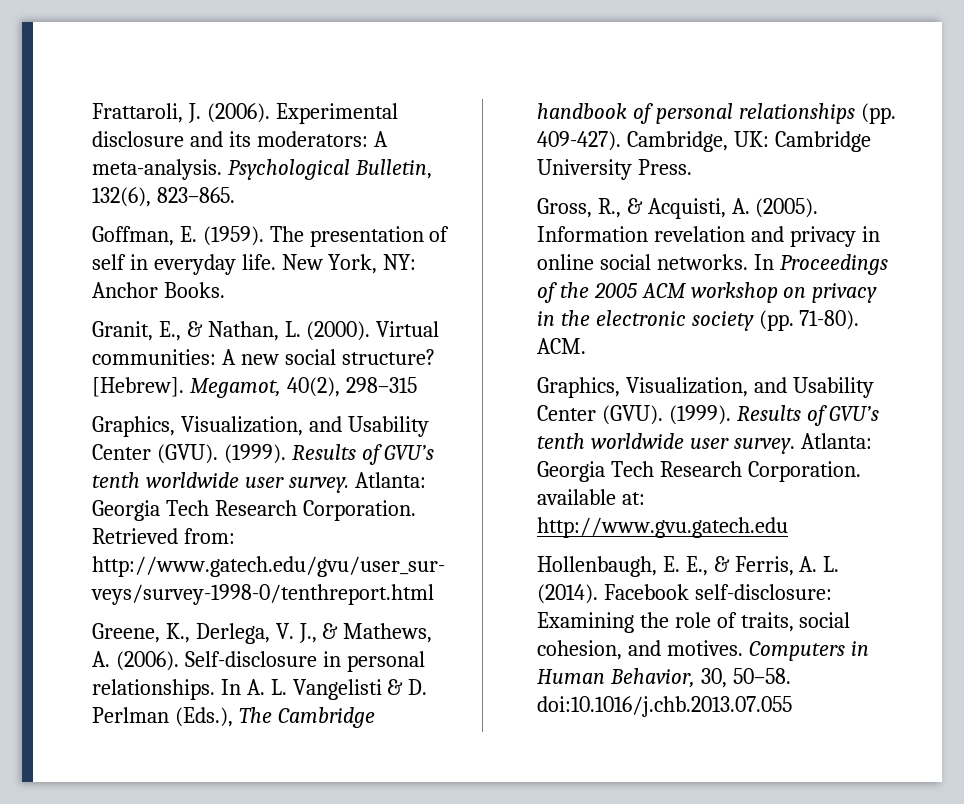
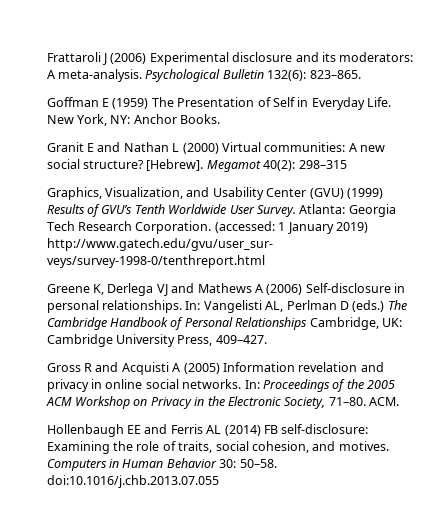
[91,103,270,123] Frattaroli, J. (2006). -> [46,52,147,65] Frattaroli J (2006)
[354,159,432,179] [91,187,151,207] Bulletin, 132(6), -> [222,69,307,81] Bulletin 132(6):
[91,226,450,247] [91,254,276,275] Goffman, E. (1959). The presentation of self in everyday life. -> [46,97,392,110] Goffman E (1959) The Presentation of Self in Everyday Life.
[91,321,371,341] Granit, E., & Nathan, L. (2000). -> [46,142,219,154] Granit E and Nathan L (2000)
[189,377,340,398] Megamot, 40(2), -> [206,160,296,172] Megamot 40(2):
[156,444,435,465] [91,472,426,493] [91,500,416,521] [91,528,235,544] [91,556,445,577] [90,584,434,605] [91,623,433,644] [91,651,425,672] [91,679,428,700] [91,707,375,728] [536,103,896,124] [536,131,871,152] [536,159,692,180] [536,198,819,219] (GVU). (1999). Results of GVU’s tenth worldwide user survey. Atlanta: Georgia Tech Research Corporation. Retrieved from: http://www.gatech.edu/gvu/user_sur- veys/survey-1998-0/tenthreport.html // Greene, K., Derlega, V. J., & Mathews, A. (2006). Self-disclosure in personal relationships. In A. L. Vangelisti & D. Perlman (Eds.), The Cambridge handbook of personal relationships (pp. 409-427). Cambridge, UK: Cambridge University Press. // Gross, R., & Acquisti, A. (2005). -> [309,188,383,199] [46,204,396,217] [46,221,368,234] [46,238,273,251] [46,255,265,268] [46,283,406,296] [46,300,407,313] [46,317,402,330] [46,334,267,347] [46,362,220,375] (GVU) (1999) Results of GVU’s Tenth Worldwide User Survey. Atlanta: Georgia Tech Research Corporation. (accessed: 1 January 2019) http://www.gatech.edu/gvu/user_sur- veys/survey-1998-0/tenthreport.html // Greene K, Derlega VJ and Mathews A (2006) Self-disclosure in personal relationships. In: Vangelisti AL, Perlman D (eds.) The Cambridge Handbook of Personal Relationships Cambridge, UK: Cambridge University Press, 409–427. // Gross R and Acquisti A (2005)
[753,254,774,270] In -> [244,380,260,389] In:
[690,282,878,303] [536,310,860,331] [536,338,586,354] [536,377,874,398] [536,405,880,426] [536,433,872,454] [536,461,861,482] [536,489,645,505] [536,517,788,538] [536,556,840,577] [536,584,689,604] workshop on privacy in the electronic society (pp. 71-80). ACM. // Graphics, Visualization, and Usability Center (GVU). (1999). Results of GVU’s tenth worldwide user survey. Atlanta: Georgia Tech Research Corporation. available at: http://www.gvu.gatech.edu // Hollenbaugh, E. E., & Ferris, A. L. (2014). Facebook -> [75,396,400,409] [46,424,278,437] Workshop on Privacy in the Electronic Society, 71–80. ACM. // Hollenbaugh EE and Ferris AL (2014) FB
[609,668,727,688] Behavior, 30, -> [166,458,237,468] Behavior 30:

